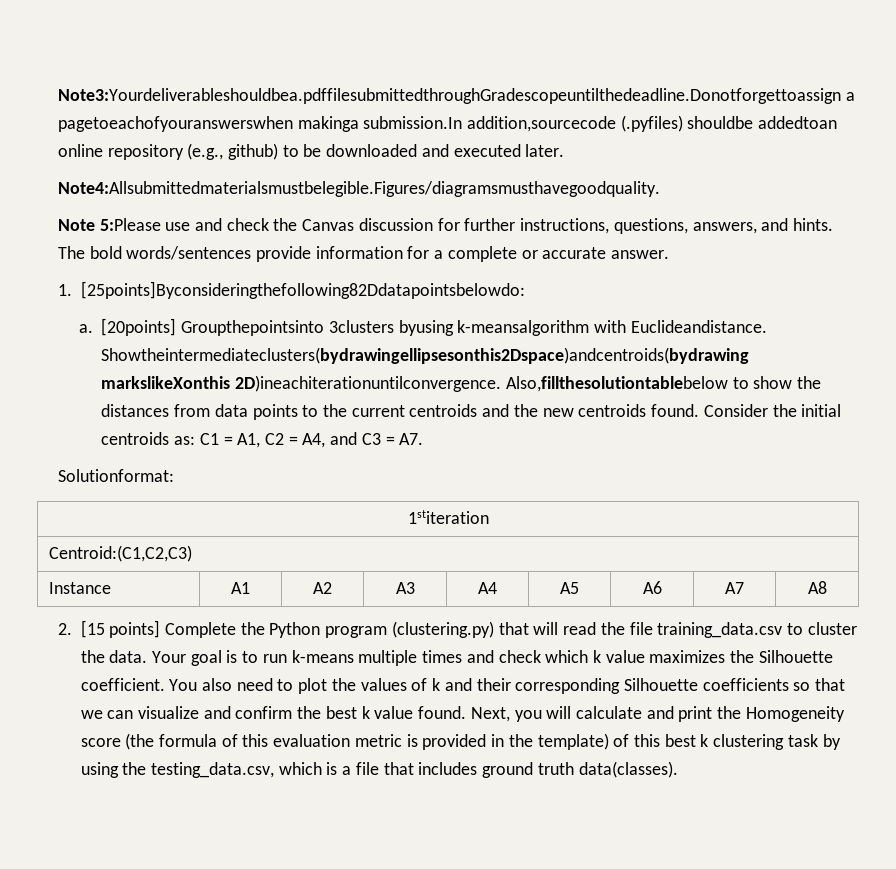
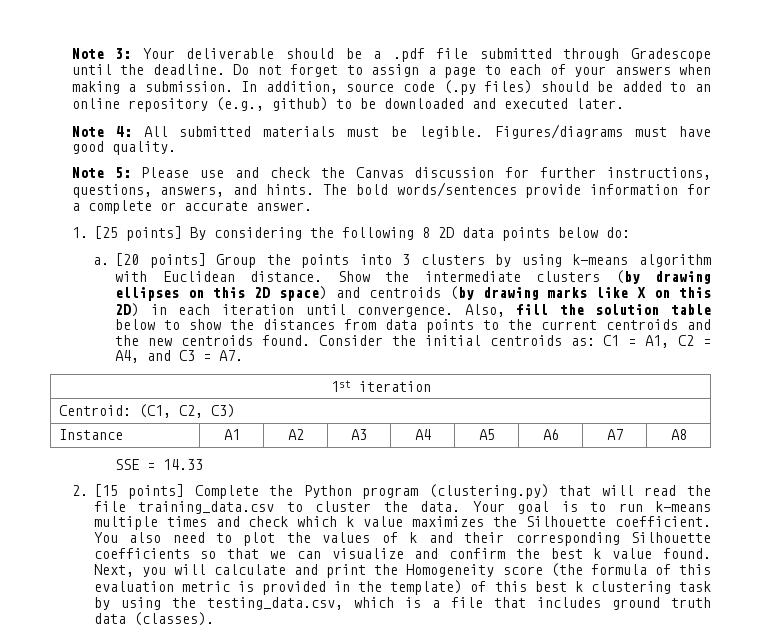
[57,88,855,104] [57,115,838,132] Note3:Yourdeliverableshouldbea.pdffilesubmittedthroughGradescopeuntilthedeadline.Donotforgettoassign a pagetoeachofyouranswerswhen makinga submission.In addition,sourcecode (.pyfiles) shouldbe addedtoan -> [71,48,711,62] [71,64,711,78] [71,80,712,95] Note 3: Your deliverable should be a .pdf file submitted through Gradescope until the deadline. Do not forget to assign a page to each of your answers when making a submission. In addition, source code (.py files) should be added to an
[57,181,660,197] [57,218,161,231] Note4:Allsubmittedmaterialsmustbelegible.Figures/diagramsmusthavegoodquality. // Note 5:Please -> [71,124,712,139] [71,141,176,155] [71,167,190,178] Note 4: All submitted materials must be legible. Figures/diagrams must have good quality. // Note 5: Please
[80,281,525,299] [78,318,767,336] [101,347,750,364] [101,375,728,392] [25points]Byconsideringthefollowing82Ddatapointsbelowdo: // a. [20points] Groupthepointsinto 3clusters byusing k-meansalgorithm with Euclideandistance. Showtheintermediateclusters(bydrawingellipsesonthis2Dspace)andcentroids(bydrawing markslikeXonthis 2D)ineachiterationuntilconvergence. Also,fillthesolutiontablebelow -> [93,226,630,241] [93,253,712,268] [115,270,711,284] [115,286,711,301] [115,303,711,317] [115,319,156,330] [25 points] By considering the following 8 2D data points below do: // a. [20 points] Group the points into 3 clusters by using k-means algorithm with Euclidean distance. Show the intermediate clusters (by drawing ellipses on this 2D space) and centroids (by drawing marks like X on this 2D) in each iteration until convergence. Also, fill the solution table below
[57,469,174,482] [407,510,489,524] [49,545,193,562] // Solutionformat: // 1stiteration // Centroid:(C1,C2,C3) -> [330,380,431,392] [59,404,236,418] // 1st iteration // Centroid: (C1, C2, C3)
(827, 587) none -> [115,459,204,470] // SSE = 14.33
[578,761,678,778] data(classes). -> [93,612,214,626] data (classes).

